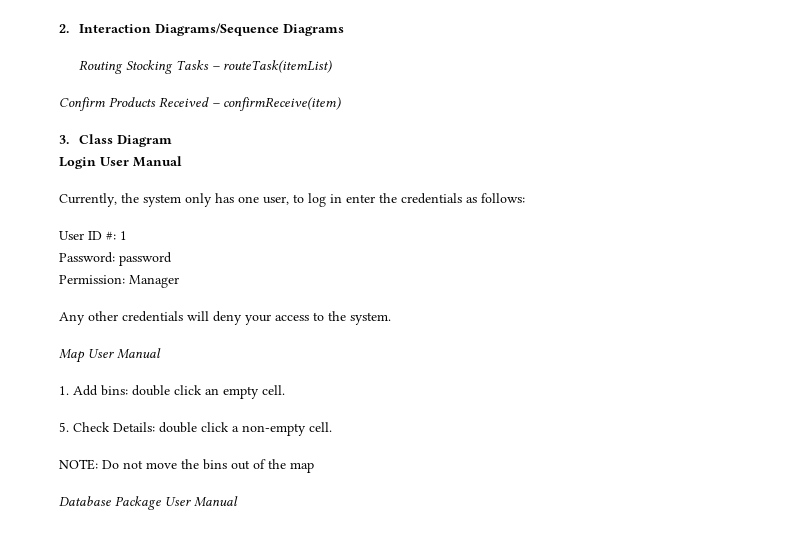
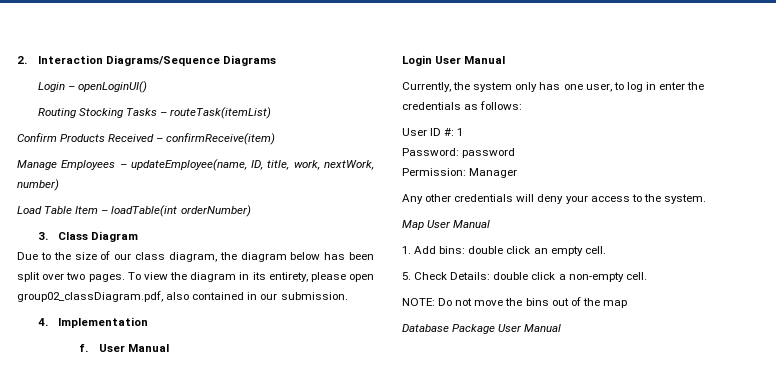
(344, 30) none -> [37,81,147,93] // Login – openLoginUI()
[59,134,172,147] 3. Class Diagram -> [17,159,374,171] [17,179,59,191] [17,205,251,217] [37,231,139,242] [17,251,374,262] [17,272,374,282] [17,291,348,302] [37,317,149,328] [78,344,170,352] Manage Employees – updateEmployee(name, ID, title, work, nextWork, number) // Load Table Item – loadTable(int orderNumber) // 3. Class Diagram // Due to the size of our class diagram, the diagram below has been split over two pages. To view the diagram in its entirety, please open group02_classDiagram.pdf, also contained in our submission. // 4. Implementation // f. User Manual

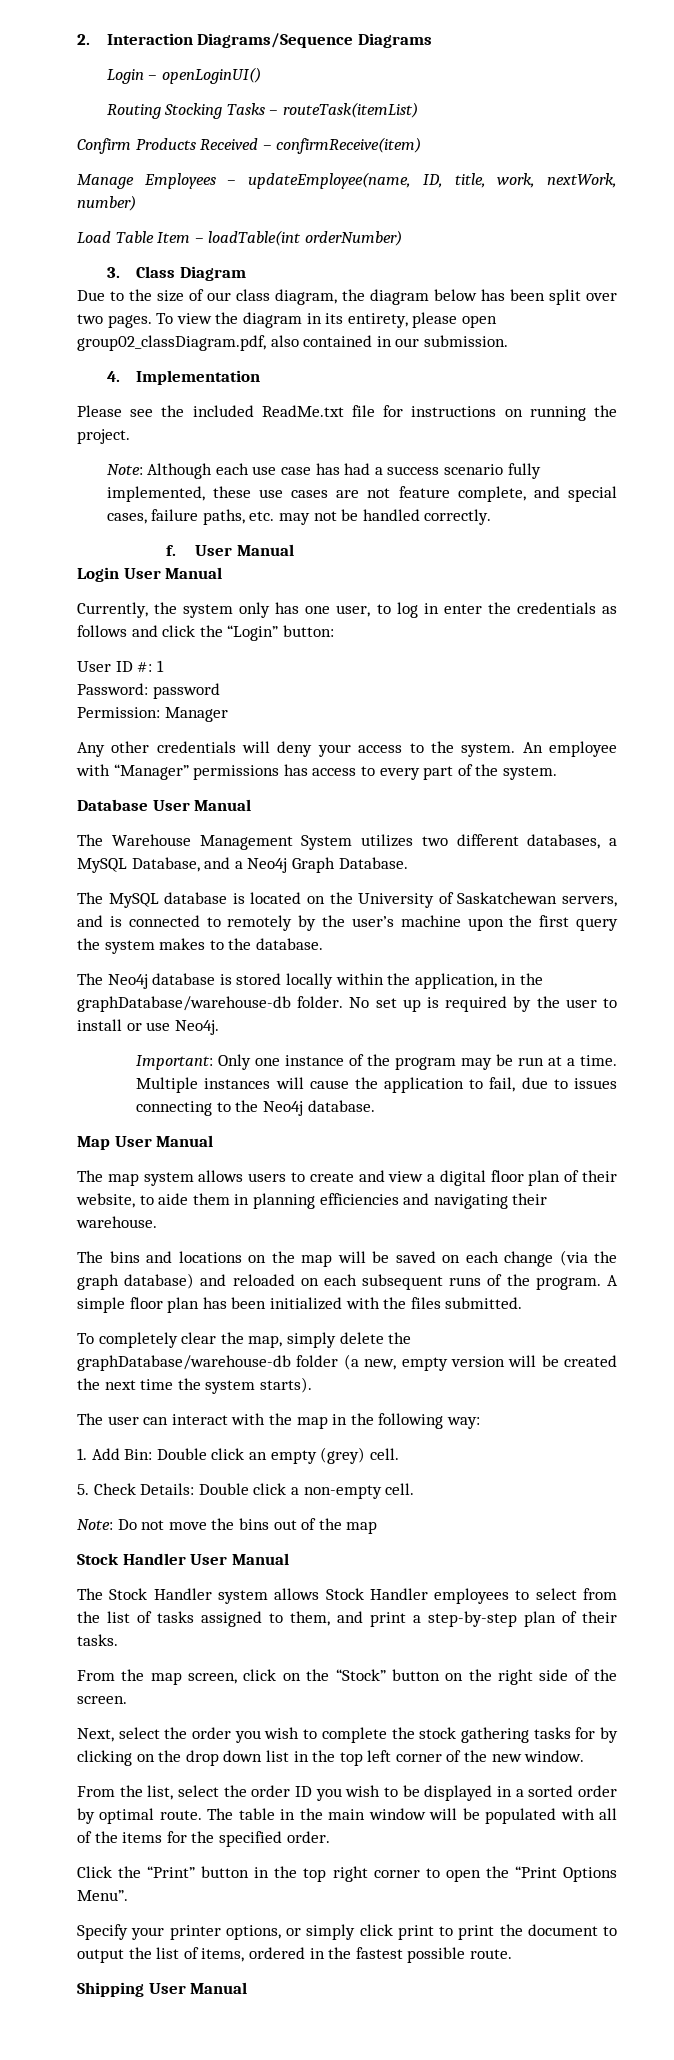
(149, 322) none -> [77,405,617,421] [77,429,130,444] [106,463,541,479] [106,486,618,502] [106,509,492,525] // Please see the included ReadMe.txt file for instructions on running the project. // Note: Although each use case has had a success scenario fully implemented, these use cases are not feature complete, and special cases, failure paths, etc. may not be handled correctly.
[480,101,523,110] follows: -> [77,625,334,641] follows and click the “Login” button:
[402,220,491,230] // Map User Manual -> [522,741,618,757] [76,764,557,780] [77,799,252,811] [77,834,617,850] [77,857,408,873] [77,892,617,908] [77,915,618,931] [77,938,323,954] [77,973,543,989] [77,996,617,1012] [77,1019,219,1035] [136,1054,618,1070] [136,1077,617,1093] [136,1100,375,1116] [77,1135,214,1150] [77,1170,617,1186] [76,1193,548,1209] [76,1216,157,1228] [77,1250,617,1267] [77,1273,618,1290] [77,1297,523,1313] [77,1332,412,1348] [77,1354,617,1371] [77,1377,312,1394] [77,1413,480,1429] An employee with “Manager” permissions has access to every part of the system. // Database User Manual // The Warehouse Management System utilizes two different databases, a MySQL Database, and a Neo4j Graph Database. // The MySQL database is located on the University of Saskatchewan servers, and is connected to remotely by the user’s machine upon the first query the system makes to the database. // The Neo4j database is stored locally within the application, in the graphDatabase/warehouse-db folder. No set up is required by the user to install or use Neo4j. // Important: Only one instance of the program may be run at a time. Multiple instances will cause the application to fail, due to issues connecting to the Neo4j database. // Map User Manual // The map system allows users to create and view a digital floor plan of their website, to aide them in planning efficiencies and navigating their warehouse. // The bins and locations on the map will be saved on each change (via the graph database) and reloaded on each subsequent runs of the program. A simple floor plan has been initialized with the files submitted. // To completely clear the map, simply delete the graphDatabase/warehouse-db folder (a new, empty version will be created the next time the system starts). // The user can interact with the map in the following way:
[439,246,504,254] bins: double -> [124,1448,207,1460] Bin: Double
(583, 251) none -> [320,1447,366,1464] (grey)
[493,272,529,280] double -> [198,1483,249,1495] Double
[402,298,435,306] NOTE: -> [77,1519,113,1530] Note:
[402,324,562,334] Database Package User Manual -> [77,1553,289,1565] [77,1588,618,1604] [77,1611,617,1627] [77,1634,118,1646] [77,1669,617,1685] [77,1696,127,1704] [77,1727,618,1743] [77,1750,585,1766] [77,1785,618,1801] [77,1808,617,1824] [77,1831,330,1847] [77,1866,617,1882] [77,1890,128,1901] [77,1924,617,1940] [77,1947,512,1963] [77,1982,248,1997] Stock Handler User Manual // The Stock Handler system allows Stock Handler employees to select from the list of tasks assigned to them, and print a step-by-step plan of their tasks. // From the map screen, click on the “Stock” button on the right side of the screen. // Next, select the order you wish to complete the stock gathering tasks for by clicking on the drop down list in the top left corner of the new window. // From the list, select the order ID you wish to be displayed in a sorted order by optimal route. The table in the main window will be populated with all of the items for the specified order. // Click the “Print” button in the top right corner to open the “Print Options Menu”. // Specify your printer options, or simply click print to print the document to output the list of items, ordered in the fastest possible route. // Shipping User Manual

